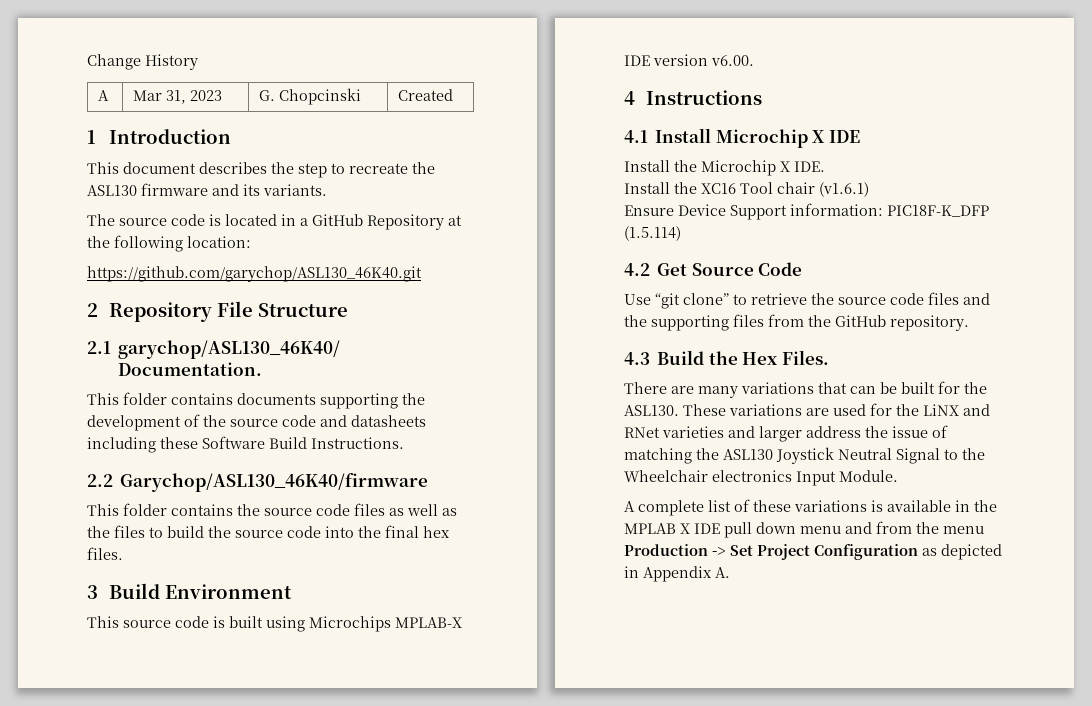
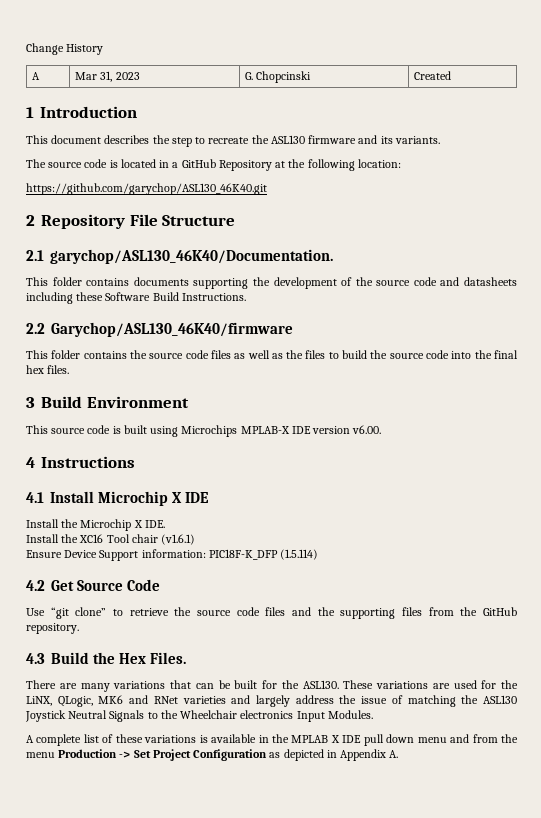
[923,404,959,416] LiNX -> [26,695,124,707] LiNX, QLogic, MK6
[759,426,802,442] larger -> [256,695,290,707] largely
[896,448,940,464] Signal -> [109,710,145,722] Signals
[839,470,898,482] Module. -> [327,710,373,719] Modules.

